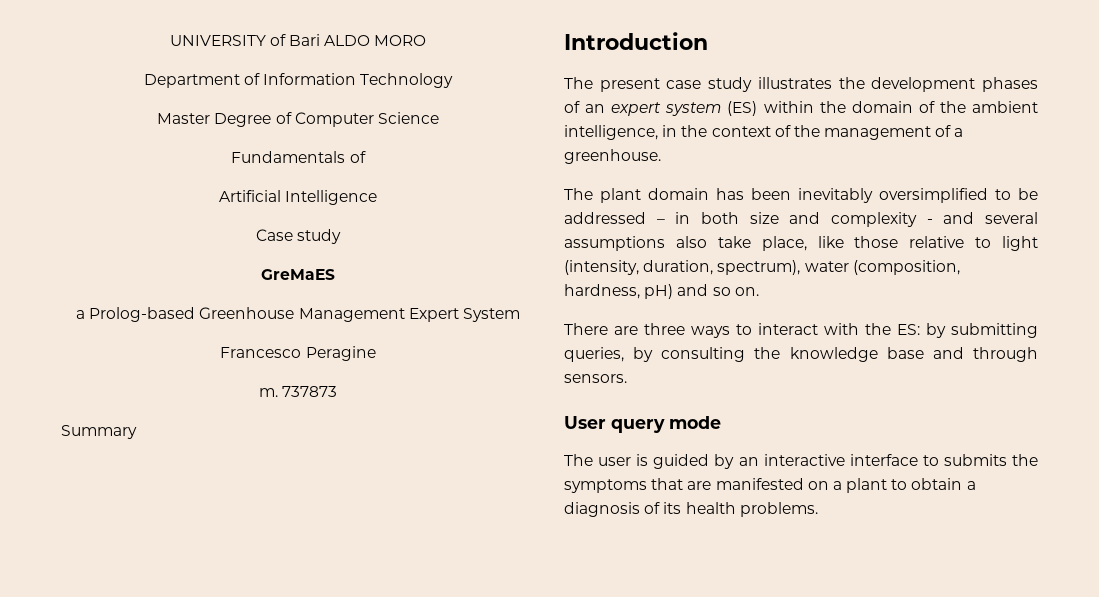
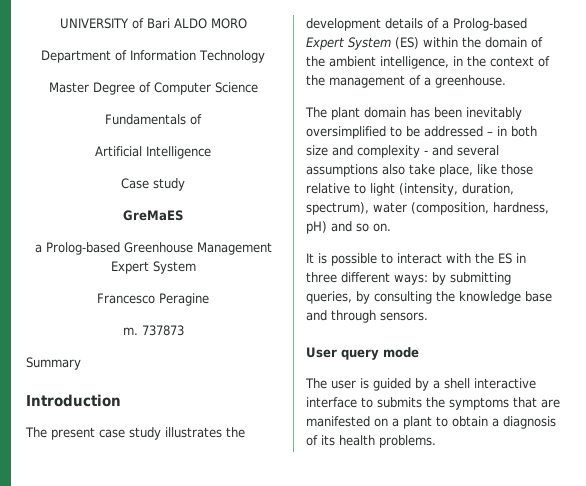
[982,77,1038,92] [564,101,722,116] phases of an expert system -> [385,18,527,31] [306,37,391,50] details of a Prolog-based Expert System
[564,323,920,338] There are three ways to interact with the ES: -> [306,253,526,266] [306,272,428,285] It is possible to interact with the ES in three different ways:
[738,457,759,466] an -> [433,378,470,389] a shell

